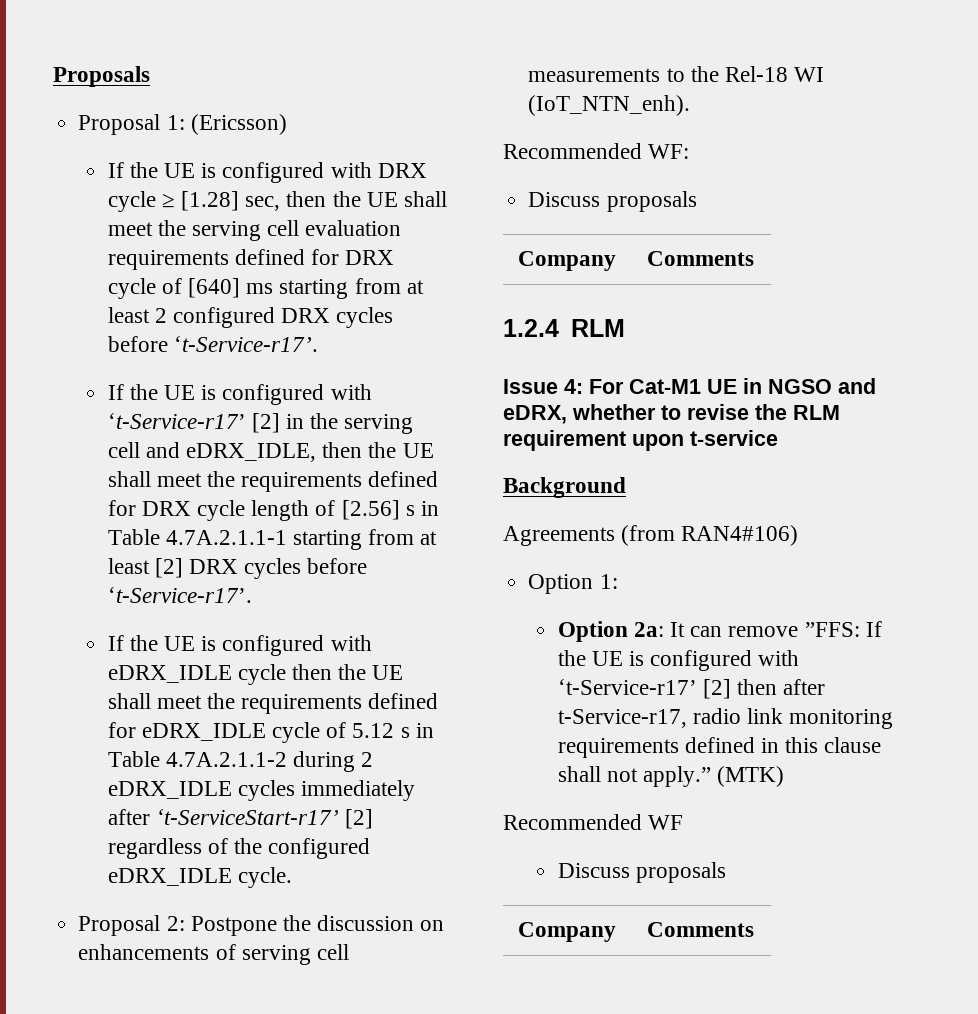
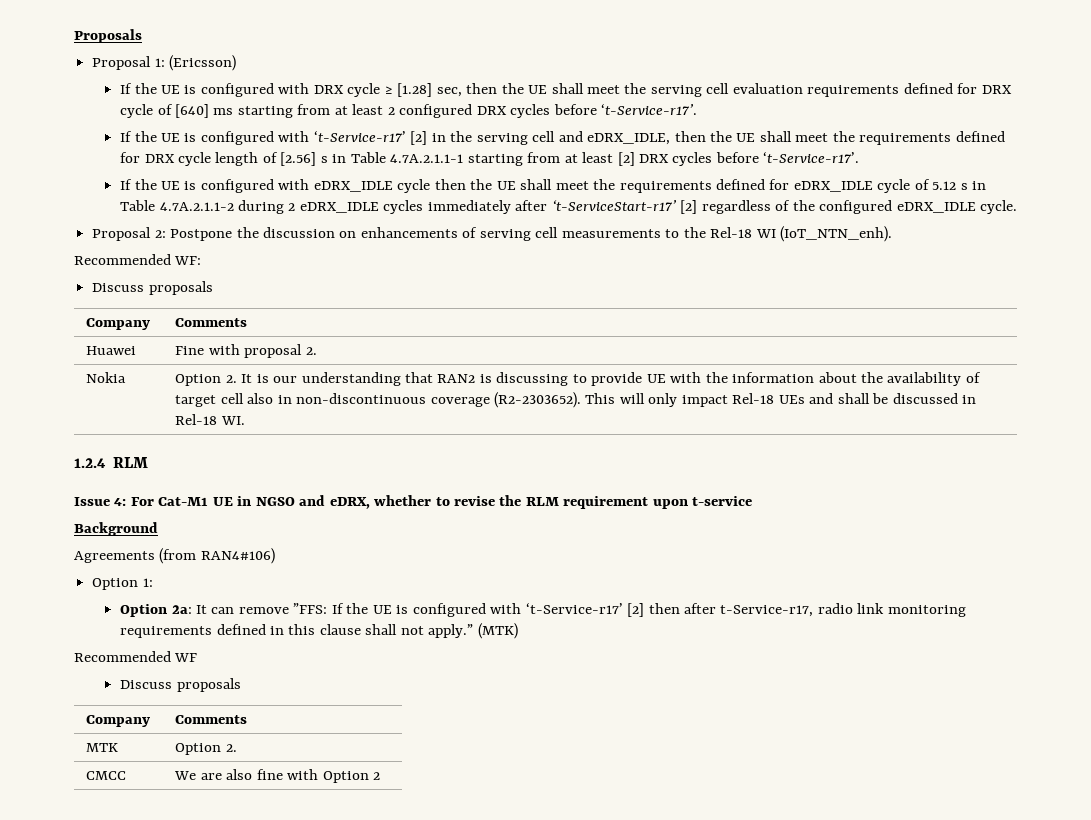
(755, 258) none -> [86,346,137,355] [175,344,317,358] [86,372,127,383] [175,372,981,386] [175,392,976,408] [175,414,245,425] // Huawei | Fine with proposal 2. // Nokia | Option 2. It is our understanding that RAN2 is discussing to provide UE with the information about the availability of target cell also in non-discontinuous coverage (R2-2303652). This will only impact Rel-18 UEs and shall be discussed in Rel-18 WI.
(755, 929) none -> [86,743,119,752] [175,743,237,755] [86,771,127,780] [174,769,380,783] // MTK | Option 2. // CMCC | We are also fine with Option 2

